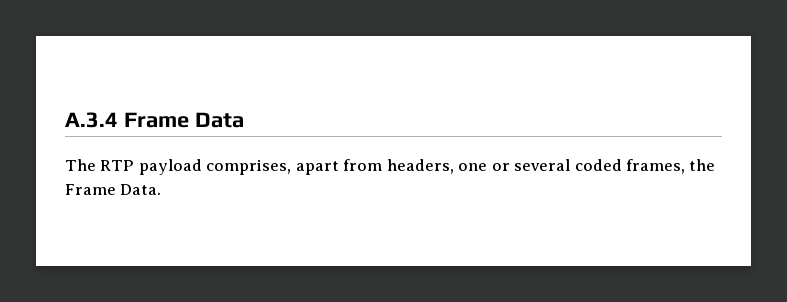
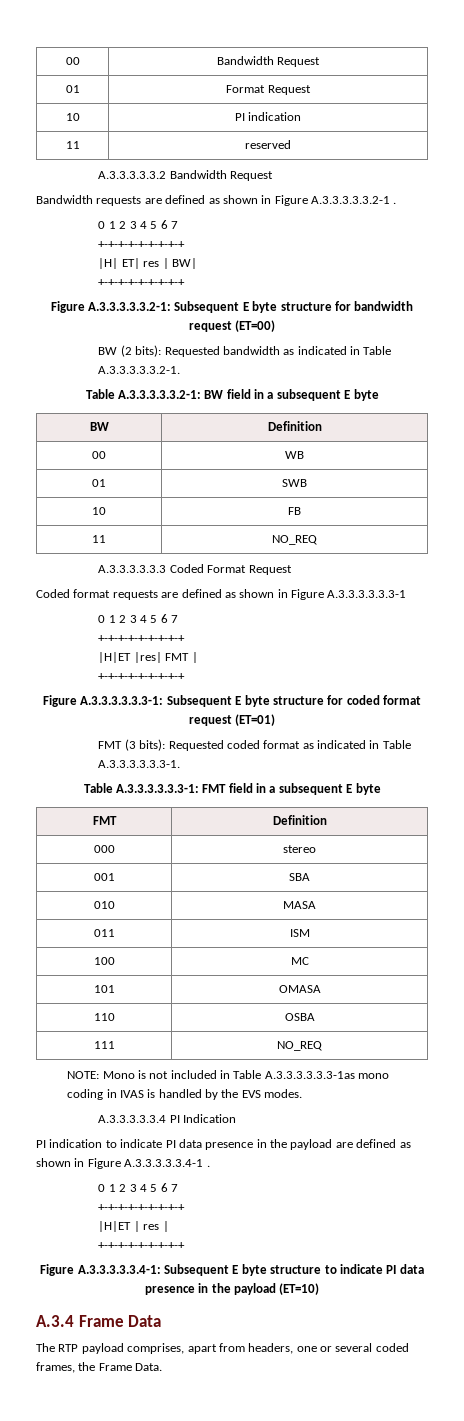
(65, 120) none -> [65,57,80,65] [216,56,321,67] [65,85,80,93] [226,85,311,95] [65,113,80,121] [234,112,302,121] [65,141,80,149] [245,140,291,149] [98,170,274,181] [36,195,397,206] [98,220,179,229] [98,241,186,248] [98,258,197,269] [98,279,186,286] [50,301,414,313] [188,320,276,332] [98,345,392,357] [98,366,181,374] [85,389,379,401] [89,422,109,431] [267,421,322,431] [92,451,106,459] [285,451,304,459] [92,479,106,487] [282,479,307,487] [92,507,106,515] [288,507,301,515] [92,535,106,543] [272,535,317,545] [98,564,292,575] [36,589,407,600] [98,614,179,623] [98,635,186,642] [98,652,198,663] [98,673,186,680] [43,695,421,707] [188,714,276,726] [98,739,411,751] [98,760,181,768] [83,783,381,795] [92,816,117,825] [272,815,327,825] [93,845,115,853] [283,845,316,853] [93,873,115,881] [289,873,310,881] [93,901,115,909] [283,901,316,909] [93,929,115,937] [289,929,310,937] [93,957,115,965] [290,957,309,965] [93,985,115,993] [278,985,321,993] [93,1013,115,1021] [284,1013,315,1021] [93,1041,115,1049] [277,1041,322,1051] [67,1070,390,1079] [67,1089,303,1100] [98,1114,237,1123] [36,1139,411,1150] [36,1158,210,1169] [98,1183,179,1192] [98,1204,186,1211] [98,1221,169,1232] [98,1242,186,1249] [40,1264,424,1276] [144,1283,320,1295] 00 | Bandwidth Request // 01 | Format Request // 10 | PI indication // 11 | reserved // A.3.3.3.3.3.2 Bandwidth Request // Bandwidth requests are defined as shown in Figure A.3.3.3.3.3.2-1 . // 0 1 2 3 4 5 6 7 // +-+-+-+-+-+-+-+-+ // |H| ET| res | BW| // +-+-+-+-+-+-+-+-+ // Figure A.3.3.3.3.3.2-1: Subsequent E byte structure for bandwidth request (ET=00) // BW (2 bits): Requested bandwidth as indicated in Table A.3.3.3.3.3.2-1. // Table A.3.3.3.3.3.2-1: BW field in a subsequent E byte // BW | Definition // 00 | WB // 01 | SWB // 10 | FB // 11 | NO_REQ // A.3.3.3.3.3.3 Coded Format Request // Coded format requests are defined as shown in Figure A.3.3.3.3.3.3-1 // 0 1 2 3 4 5 6 7 // +-+-+-+-+-+-+-+-+ // |H|ET |res| FMT | // +-+-+-+-+-+-+-+-+ // Figure A.3.3.3.3.3.3-1: Subsequent E byte structure for coded format request (ET=01) // FMT (3 bits): Requested coded format as indicated in Table A.3.3.3.3.3.3-1. // Table A.3.3.3.3.3.3-1: FMT field in a subsequent E byte // FMT | Definition // 000 | stereo // 001 | SBA // 010 | MASA // 011 | ISM // 100 | MC // 101 | OMASA // 110 | OSBA // 111 | NO_REQ // NOTE: Mono is not included in Table A.3.3.3.3.3.3-1as mono coding in IVAS is handled by the EVS modes. // A.3.3.3.3.3.4 PI Indication // PI indication to indicate PI data presence in the payload are defined as shown in Figure A.3.3.3.3.3.4-1 . // 0 1 2 3 4 5 6 7 // +-+-+-+-+-+-+-+-+ // |H|ET | res | // +-+-+-+-+-+-+-+-+ // Figure A.3.3.3.3.3.4-1: Subsequent E byte structure to indicate PI data presence in the payload (ET=10) //

